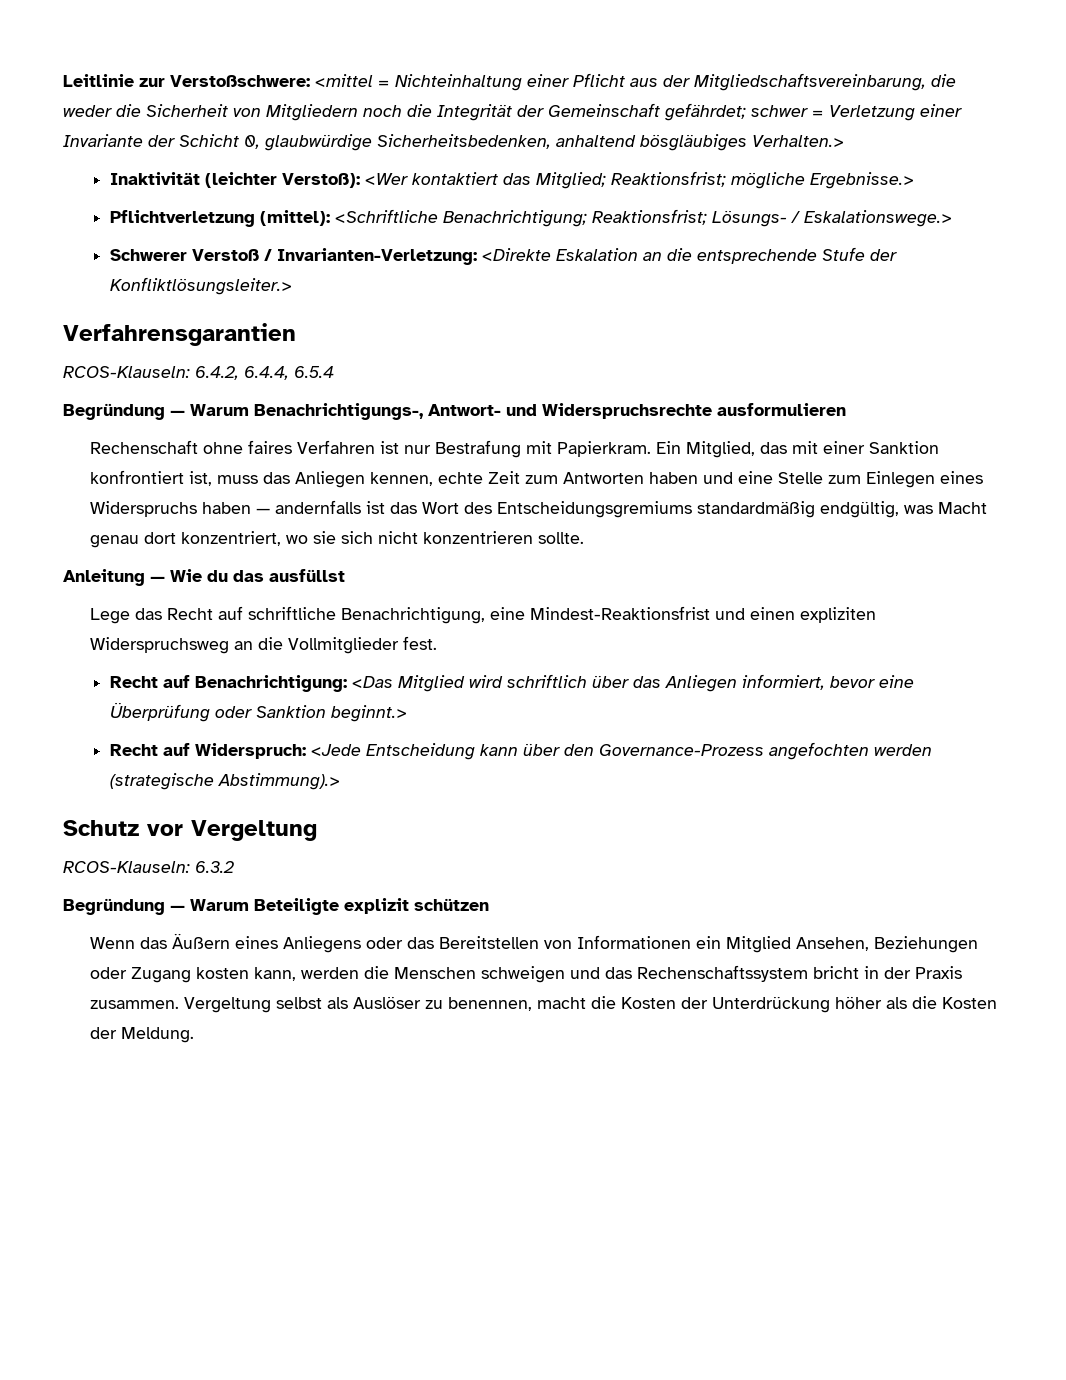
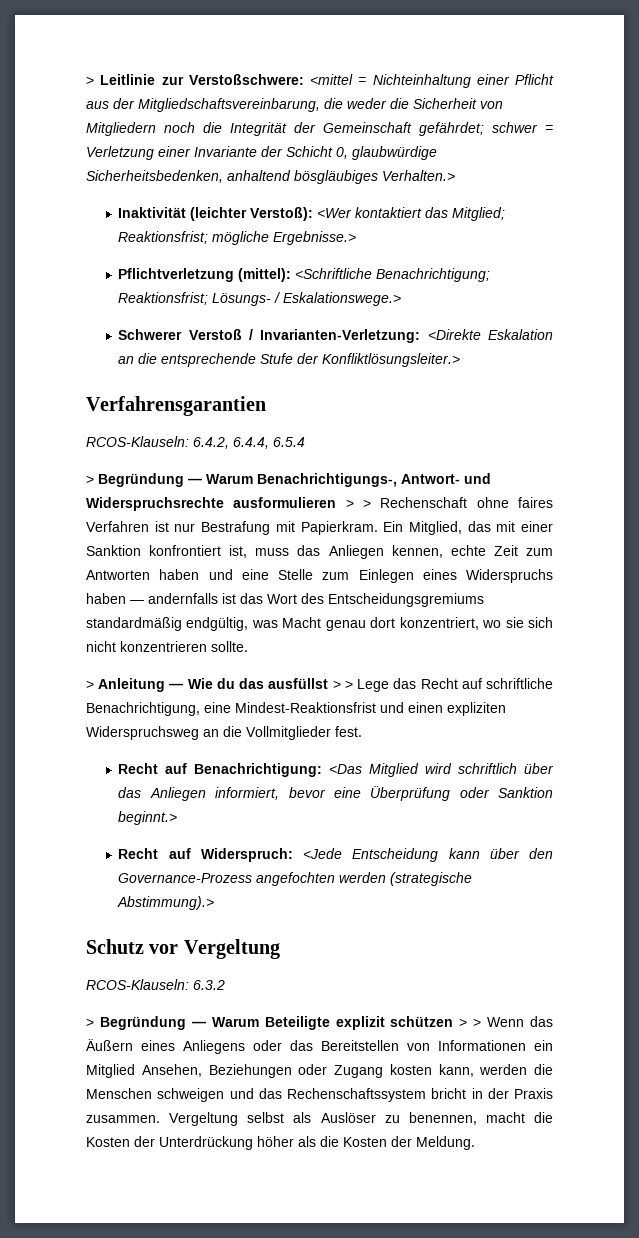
(63, 80) none -> [86,76,94,85] >
(334, 372) none -> [86,475,94,484] >
(846, 409) // -> [345,499,371,508] > >
(585, 538) none -> [86,680,94,689] >
(345, 575) // -> [332,680,353,689] > >
(234, 867) none -> [86,1018,94,1027] >
(489, 904) // -> [459,1018,482,1027] > >

